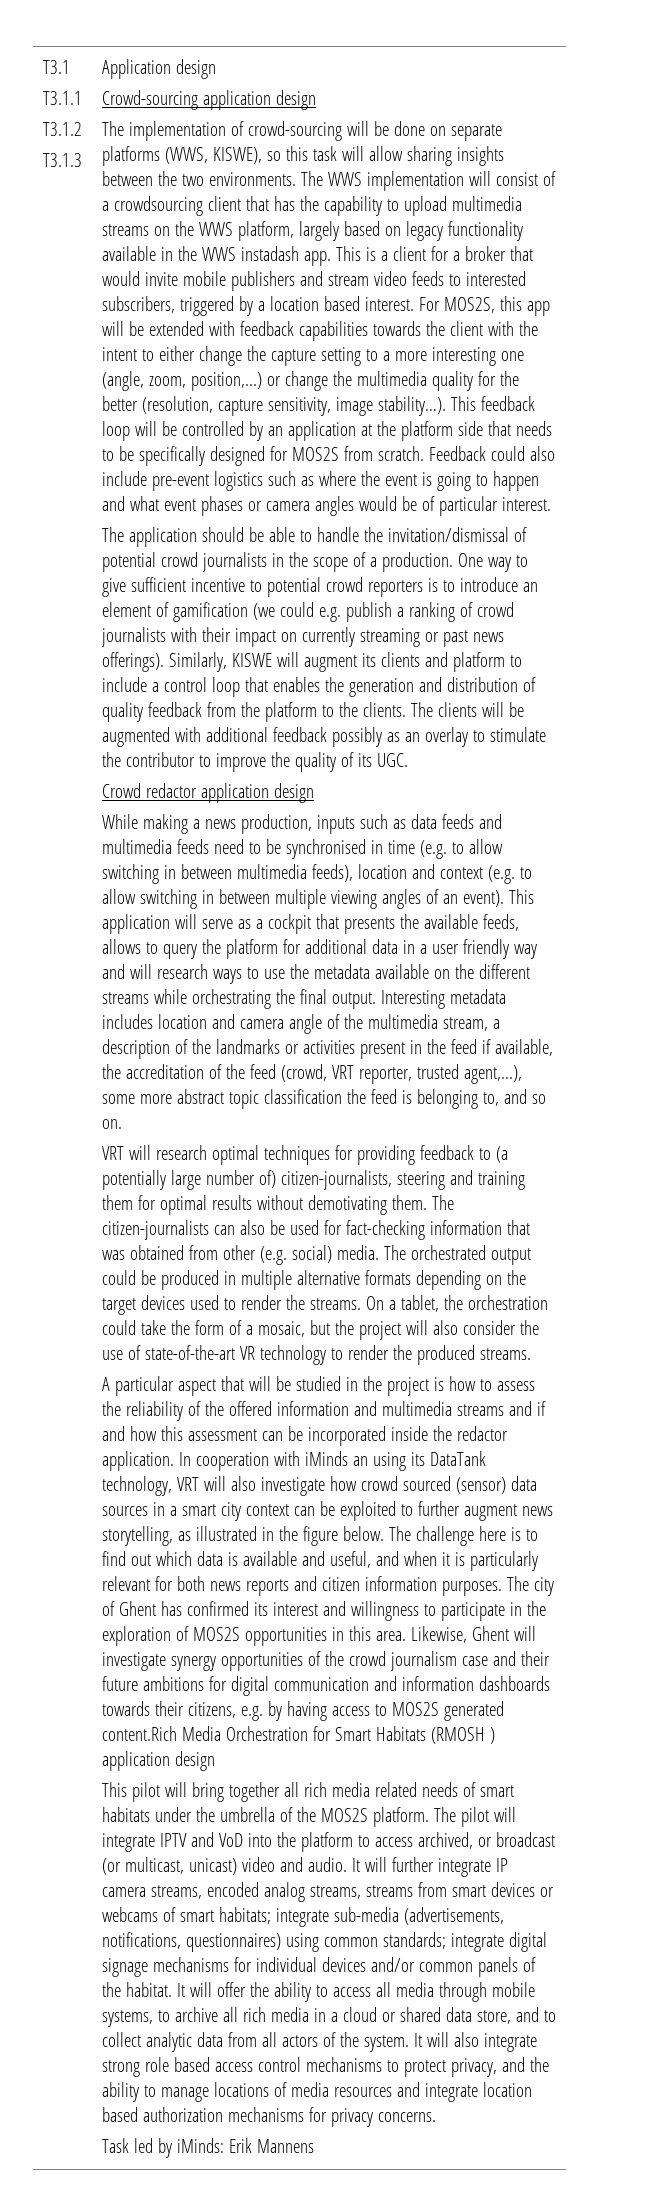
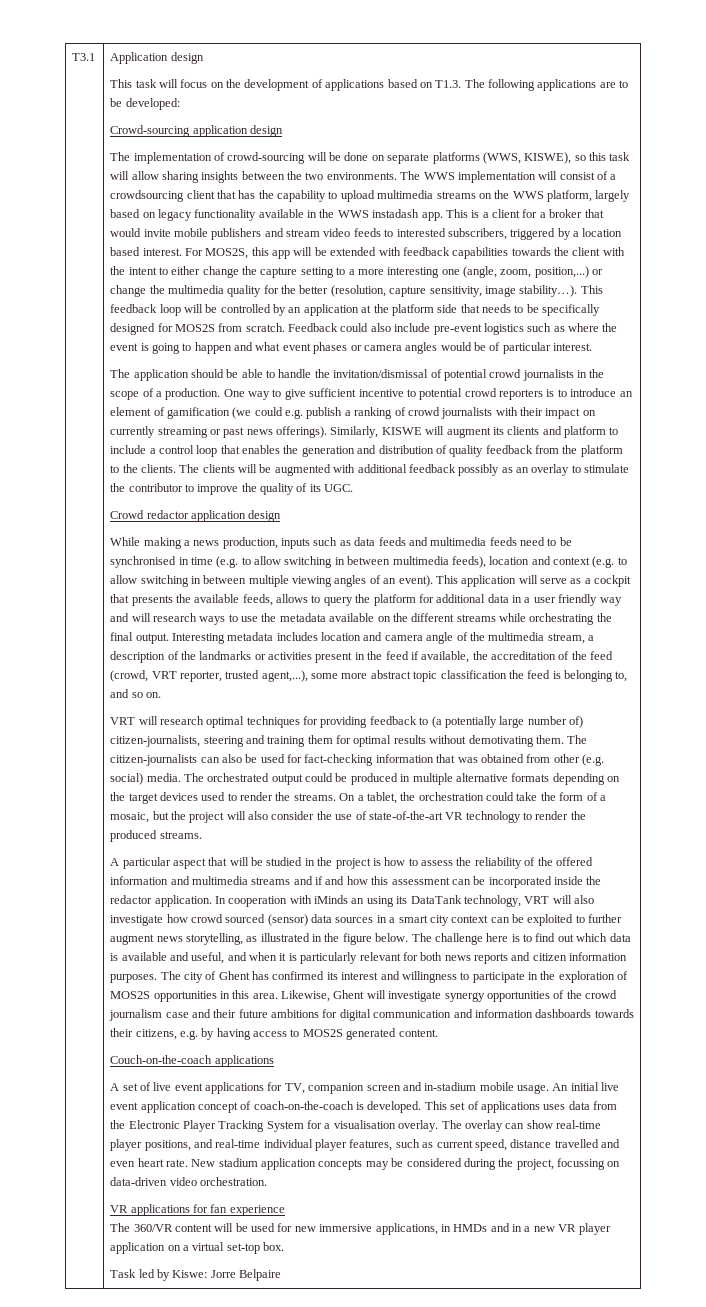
[42,91,82,105] [42,122,82,136] [42,153,82,167] // T3.1.1 // T3.1.2 // T3.1.3 -> (96, 57) none
(216, 69) none -> [110,79,629,91] [110,98,180,110] // This task will focus on the development of applications based on T1.3. The following applications are to be developed:
[101,1726,495,1744] [101,1751,215,1771] [101,1782,514,1802] [101,1807,516,1827] [101,1832,555,1852] [101,1857,508,1877] [101,1882,554,1902] [101,1907,504,1927] [101,1932,547,1952] [101,1957,536,1977] [101,1982,535,2002] [101,2007,556,2027] [101,2032,537,2052] [101,2057,549,2077] [101,2082,532,2102] [101,2107,436,2127] content.Rich Media Orchestration for Smart Habitats (RMOSH ) application design // This pilot will bring together all rich media related needs of smart habitats under the umbrella of the MOS2S platform. The pilot will integrate IPTV and VoD into the platform to access archived, or broadcast (or multicast, unicast) video and audio. It will further integrate IP camera streams, encoded analog streams, streams from smart devices or webcams of smart habitats; integrate sub-media (advertisements, notifications, questionnaires) using common standards; integrate digital signage mechanisms for individual devices and/or common panels of the habitat. It will offer the ability to access all media through mobile systems, to archive all rich media in a cloud or shared data store, and to collect analytic data from all actors of the system. It will also integrate strong role based access control mechanisms to protect privacy, and the ability to manage locations of media resources and integrate location based authorization mechanisms for privacy concerns. -> [398,1029,438,1037] [110,1055,274,1067] [110,1082,620,1094] [110,1101,618,1113] [110,1120,602,1132] [110,1139,621,1151] [110,1158,621,1170] [110,1177,267,1186] [110,1204,285,1216] [110,1223,611,1235] [110,1242,285,1254] content. // Couch-on-the-coach applications // A set of live event applications for TV, companion screen and in-stadium mobile usage. An initial live event application concept of coach-on-the-coach is developed. This set of applications uses data from the Electronic Player Tracking System for a visualisation overlay. The overlay can show real-time player positions, and real-time individual player features, such as current speed, distance travelled and even heart rate. New stadium application concepts may be considered during the project, focussing on data-driven video orchestration. // VR applications for fan experience // The 360/VR content will be used for new immersive applications, in HMDs and in a new VR player application on a virtual set-top box.
[176,2138,314,2153] iMinds: Erik Mannens -> [172,1269,282,1281] Kiswe: Jorre Belpaire

